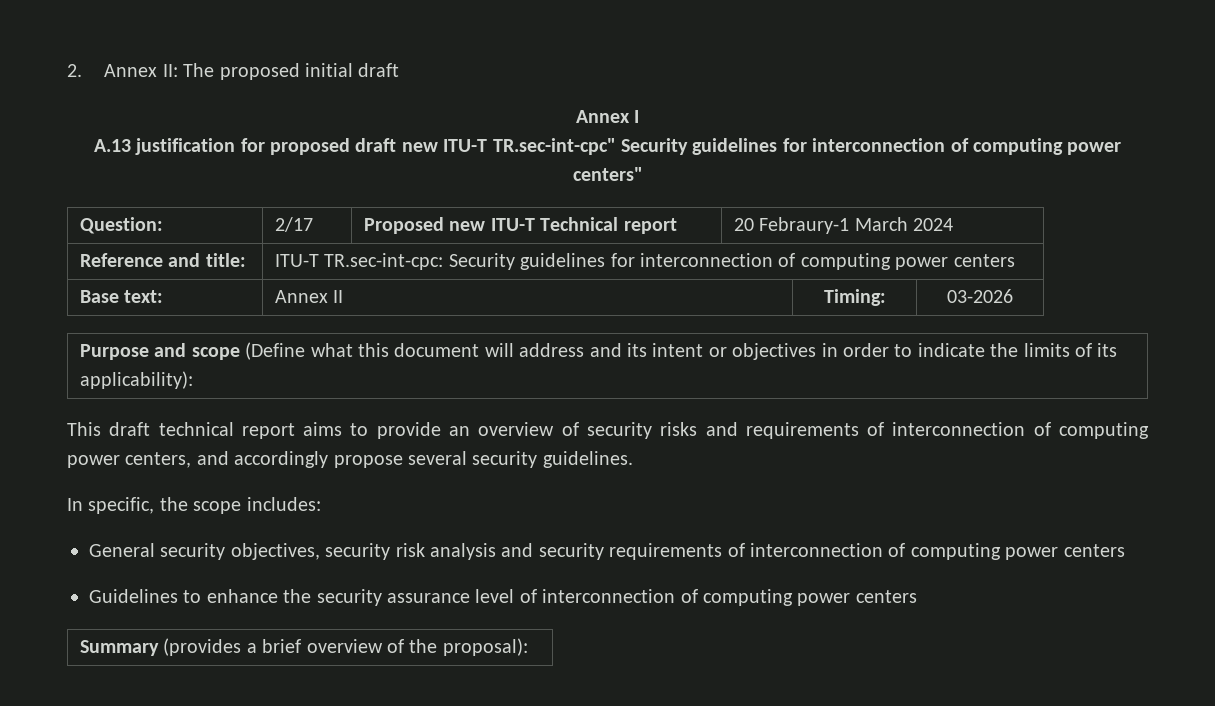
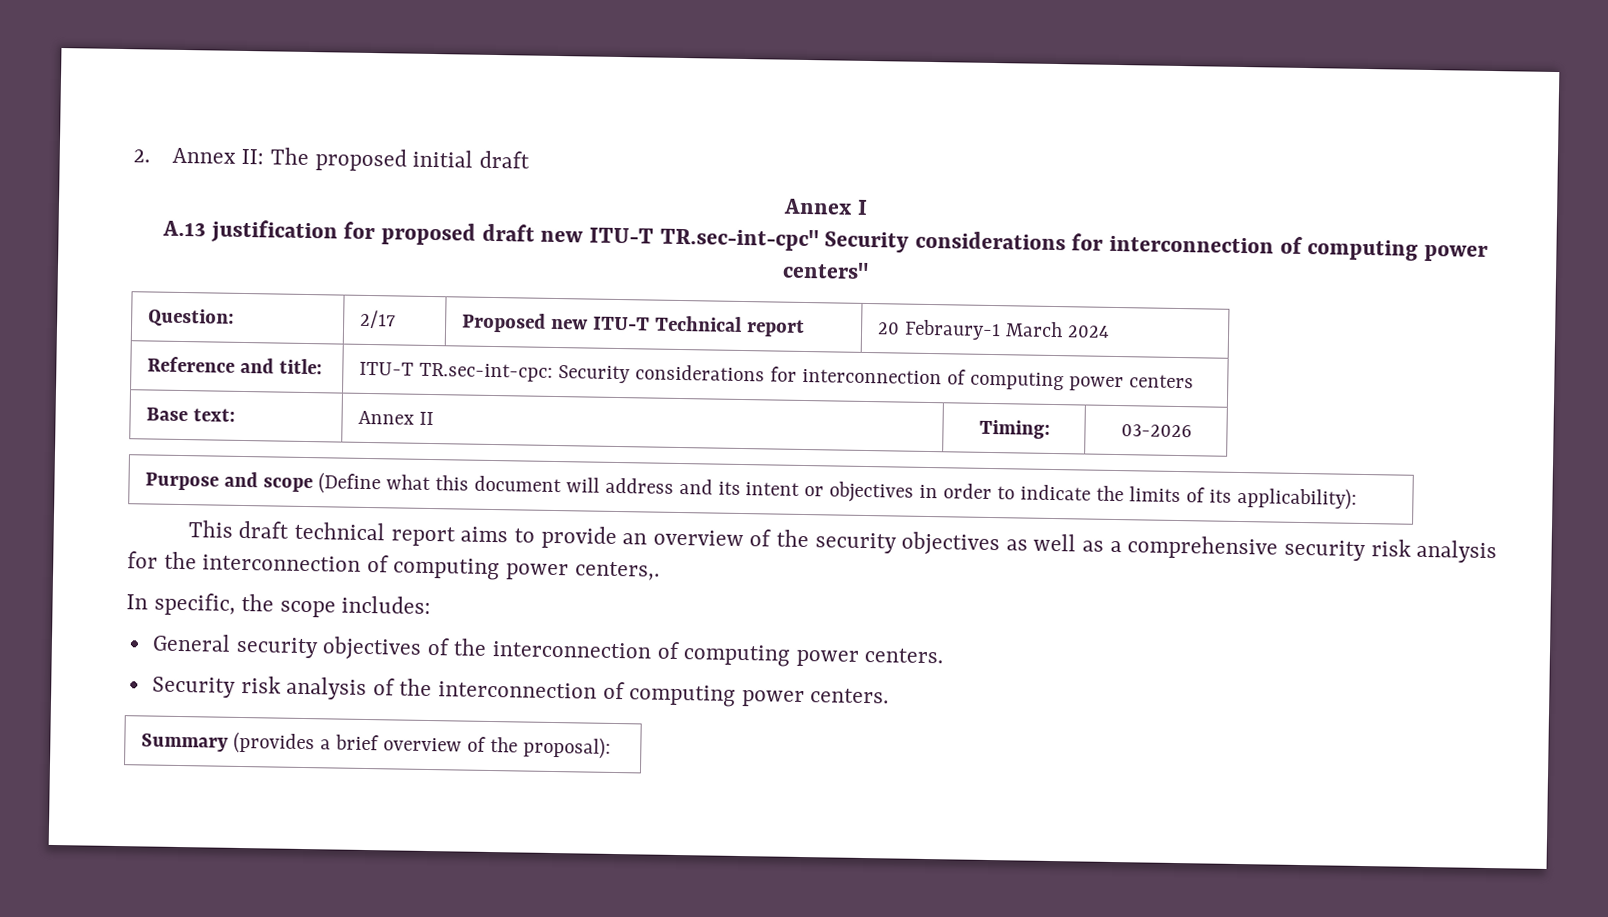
[692,138,778,155] guidelines -> [914,230,1066,251] considerations
[520,253,606,270] guidelines -> [634,364,765,382] considerations
[586,422,1149,439] [67,451,633,468] security risks and requirements of interconnection of computing power centers, and accordingly propose several security guidelines. -> [776,529,1498,564] [127,551,660,581] the security objectives as well as a comprehensive security risk analysis for the interconnection of computing power centers,.
[230,543,1125,560] [89,589,917,606] objectives, security risk analysis and security requirements of interconnection of computing power centers // Guidelines to enhance the security assurance level of interconnection of computing power centers -> [322,636,944,667] [151,675,890,708] objectives of the interconnection of computing power centers. // Security risk analysis of the interconnection of computing power centers.

